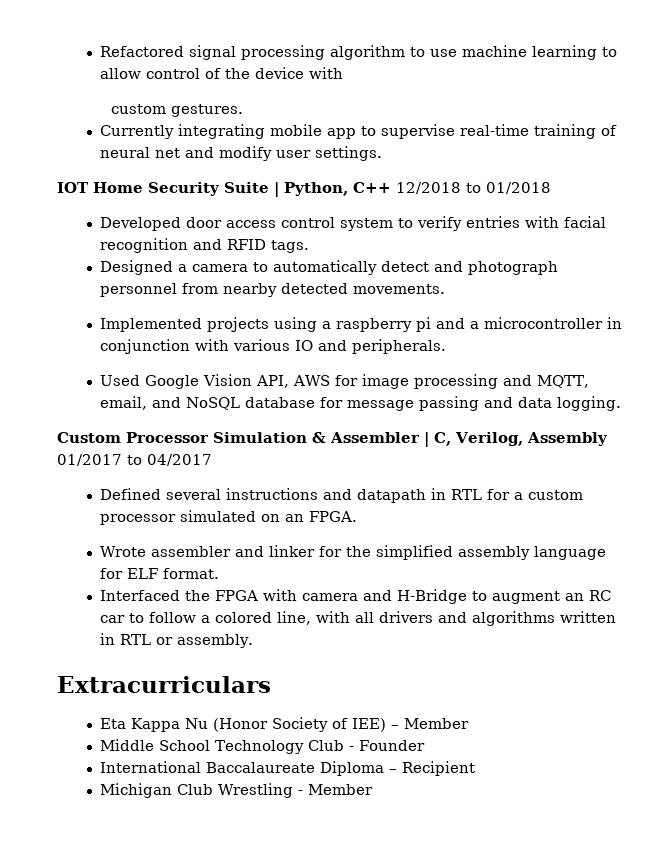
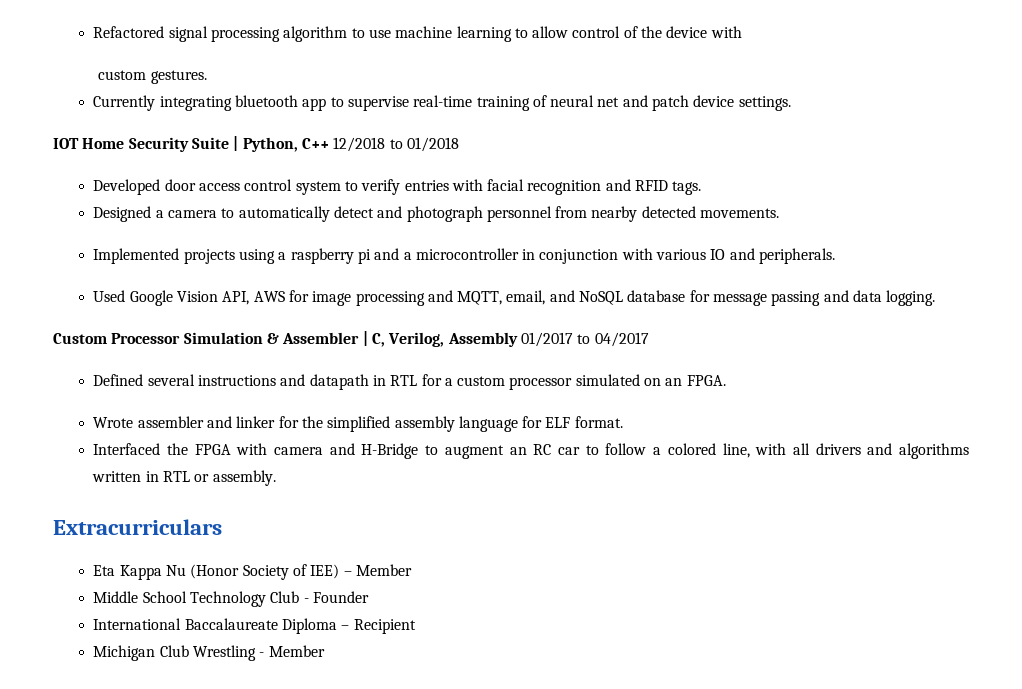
[269,124,322,136] mobile -> [234,95,298,107] bluetooth
[218,146,311,161] modify user -> [652,95,735,111] patch device

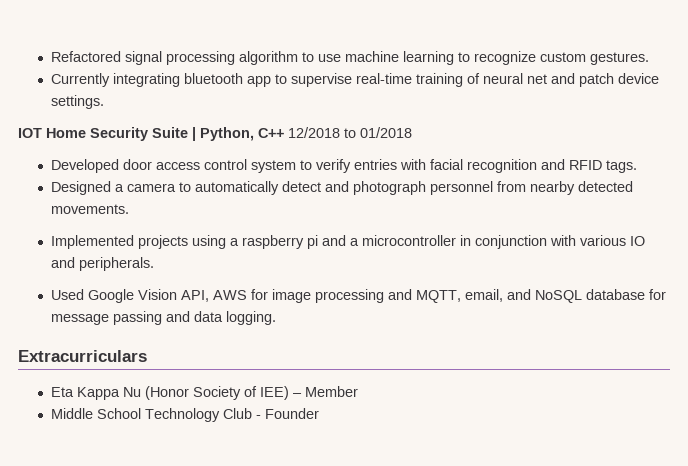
[532,26,742,38] allow control of the device with // -> [474,51,537,65] recognize
[53,331,649,347] [93,374,726,390] [93,416,623,432] [93,443,970,459] [92,470,276,486] // Custom Processor Simulation & Assembler | C, Verilog, Assembly 01/2017 to 04/2017 // Defined several instructions and datapath in RTL for a custom processor simulated on an FPGA. // Wrote assembler and linker for the simplified assembly language for ELF format. // Interfaced the FPGA with camera and H-Bridge to augment an RC car to follow a colored line, with all drivers and algorithms written in RTL or assembly. -> (277, 318) none
[93,618,416,634] [93,645,325,661] // International Baccalaureate Diploma – Recipient // Michigan Club Wrestling - Member -> (320, 413) none

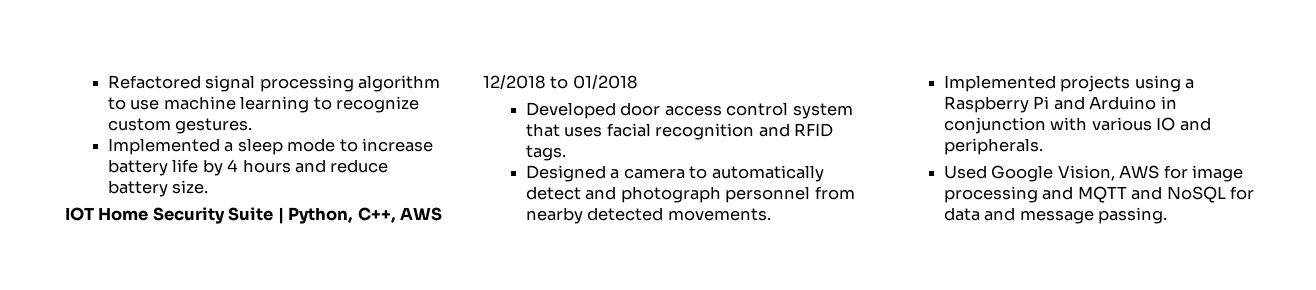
[51,73,660,87] [51,95,105,109] Currently integrating bluetooth app to supervise real-time training of neural net and patch device settings. -> [107,138,433,155] [107,159,389,176] [107,180,209,197] Implemented a sleep mode to increase battery life by 4 hours and reduce battery size.
[258,128,284,138] C++ -> [357,207,443,223] C++, AWS
[300,159,427,173] to verify entries with -> [525,123,603,137] that uses
[242,235,457,249] raspberry pi and a microcontroller -> [943,96,1157,113] Raspberry Pi and Arduino
[138,289,210,302] Vision API, -> [1057,165,1115,181] Vision,
[416,289,667,303] [51,311,277,325] [18,350,147,362] [51,386,359,400] [51,408,320,422] MQTT, email, and NoSQL database for message passing and data logging. // Extracurriculars // Eta Kappa Nu (Honor Society of IEE) – Member // Middle School Technology Club - Founder -> [1077,186,1254,203] [943,207,1168,224] MQTT and NoSQL for data and message passing.

